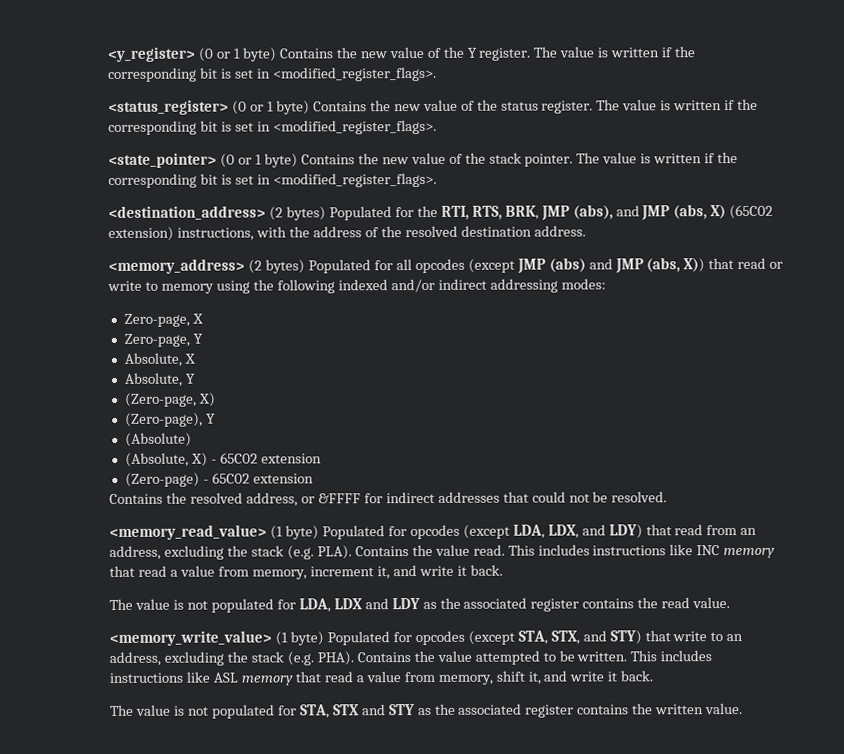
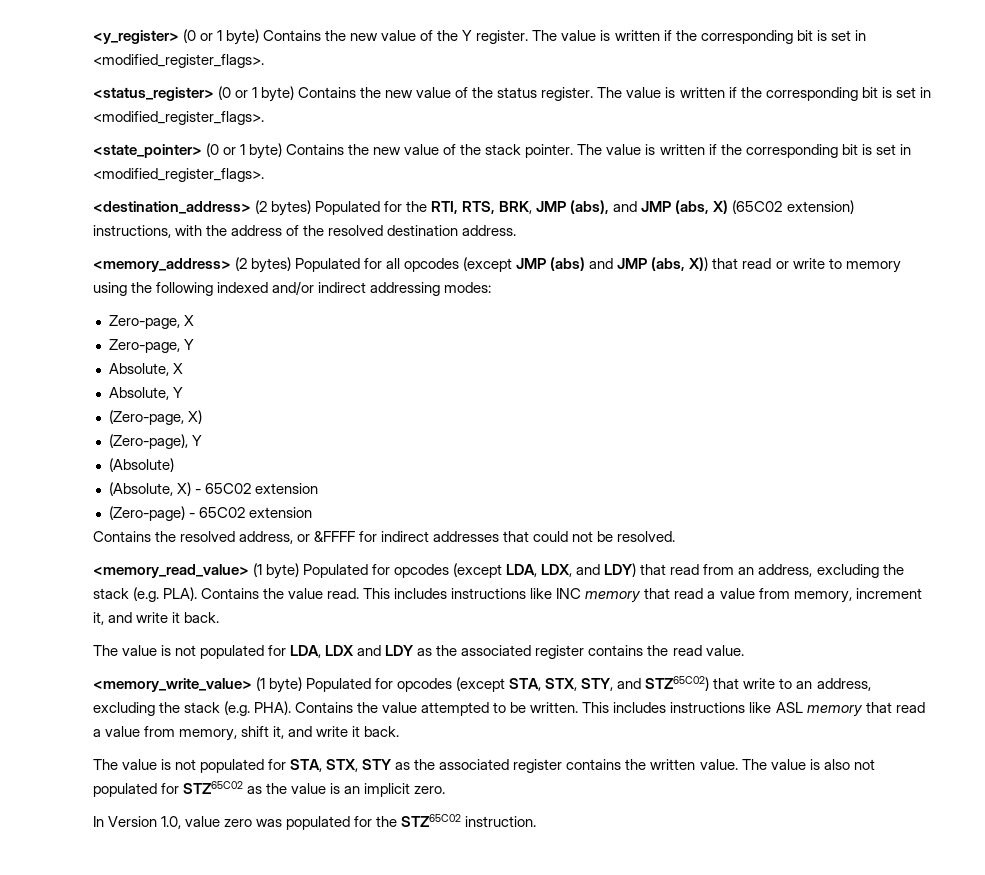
[582,630,642,645] and STY) -> [581,676,710,691] STY, and STZ65C02)
[332,704,386,716] STX and -> [326,759,359,772] STX,
(744, 708) none -> [741,759,875,770] [92,781,446,797] [92,814,537,830] The value is also not populated for STZ65C02 as the value is an implicit zero. // In Version 1.0, value zero was populated for the STZ65C02 instruction.

